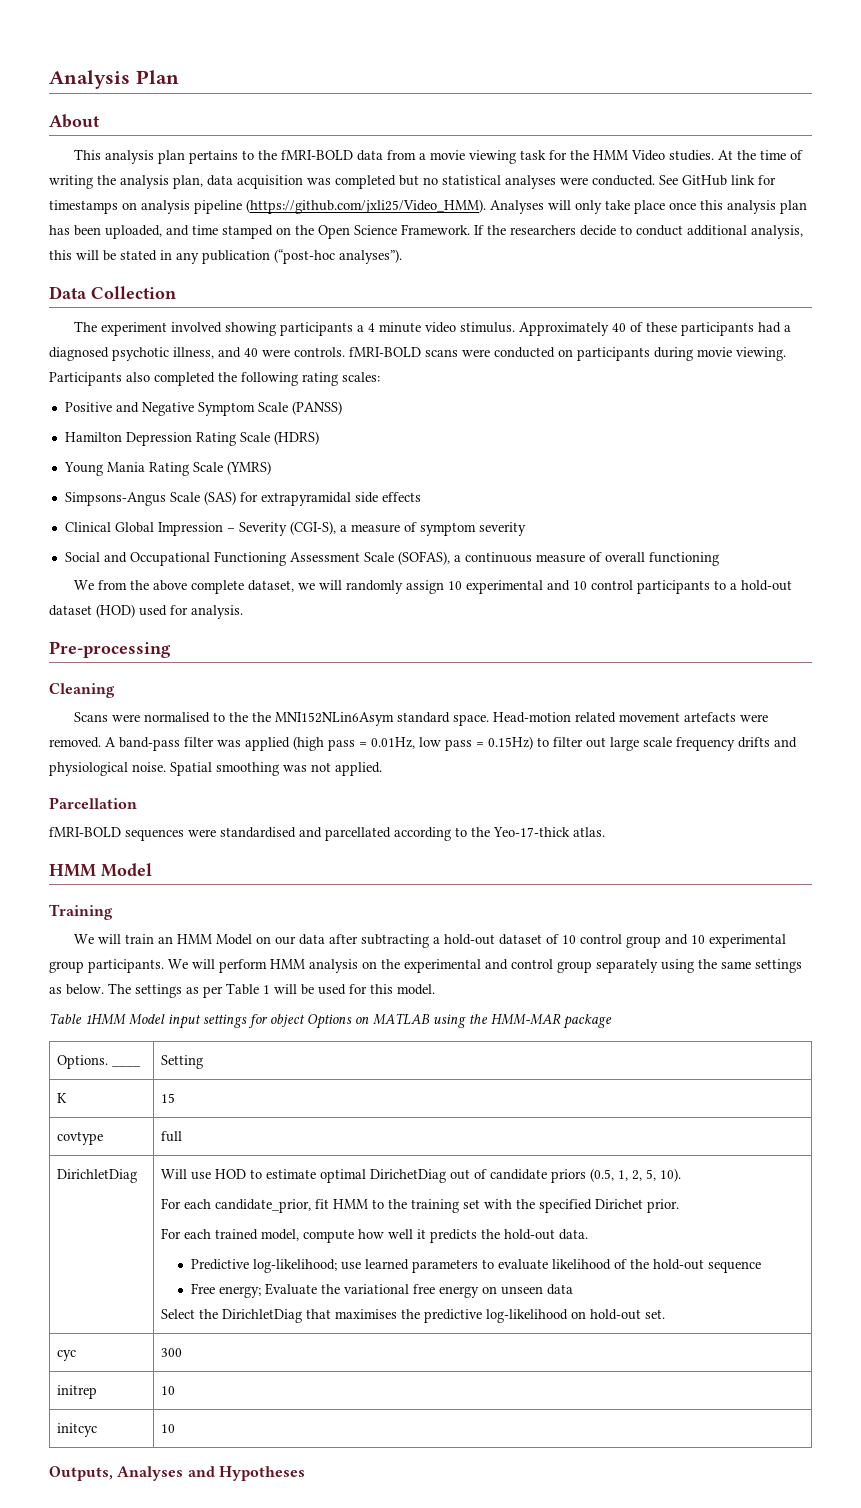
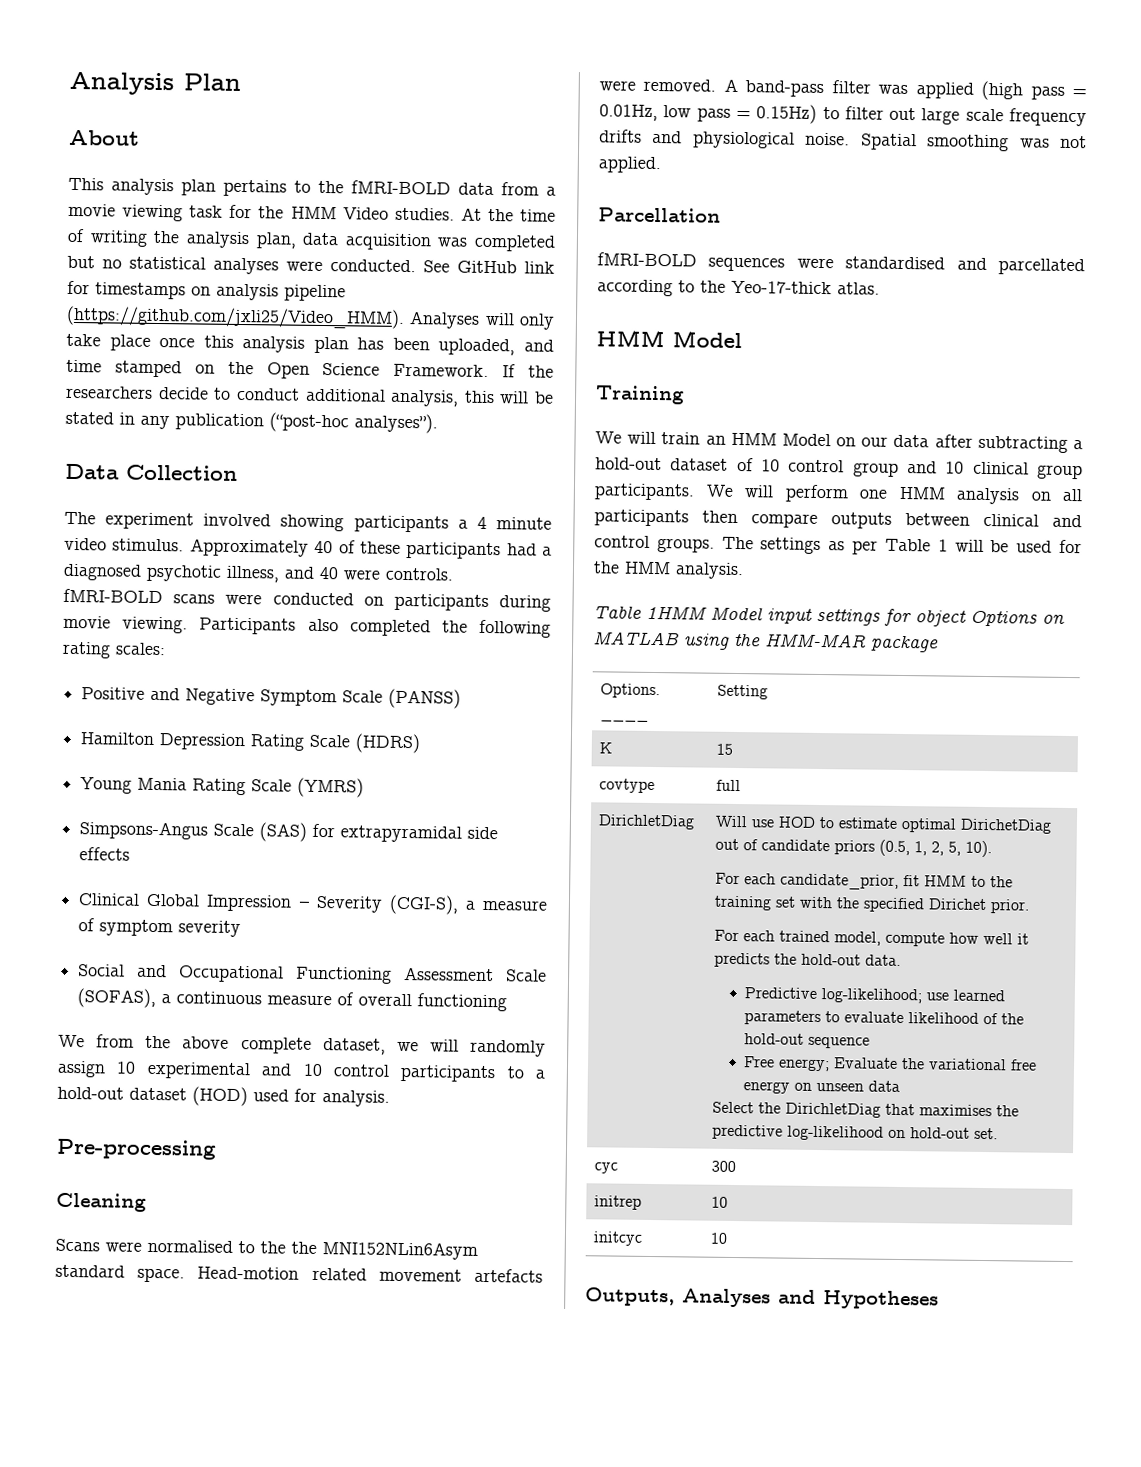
[708,934,786,948] experimental -> [972,461,1029,475] clinical
(267, 966) none -> [859,489,887,499] one
[381,959,802,973] [49,984,104,995] the experimental and control group separately using the same settings as below. -> [1062,488,1082,502] [594,509,1082,529] [594,535,715,553] all participants then compare outputs between clinical and control groups.
[370,984,435,995] this model. -> [593,561,744,580] the HMM analysis.

